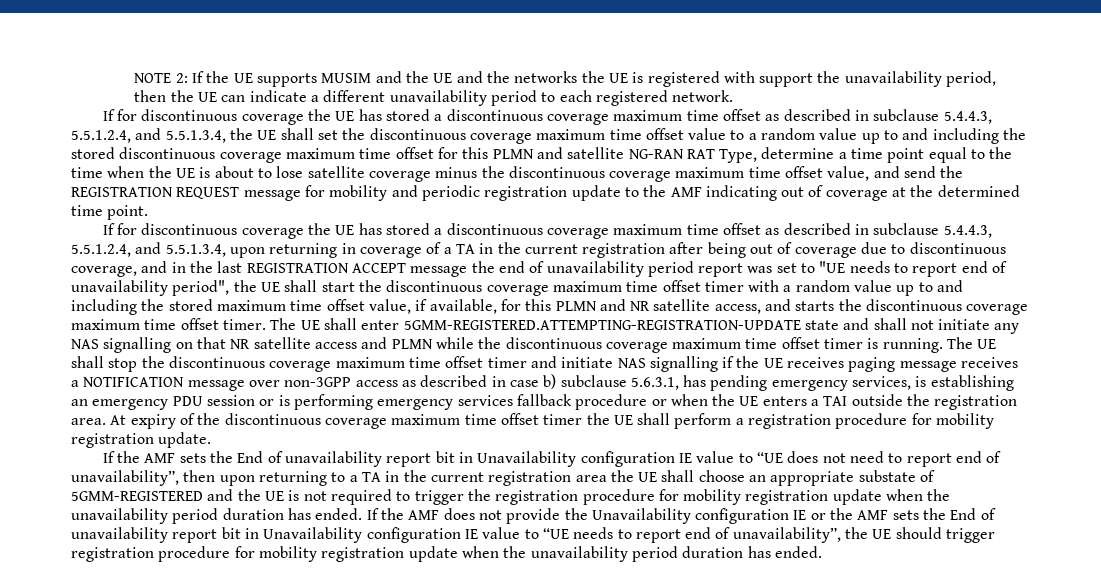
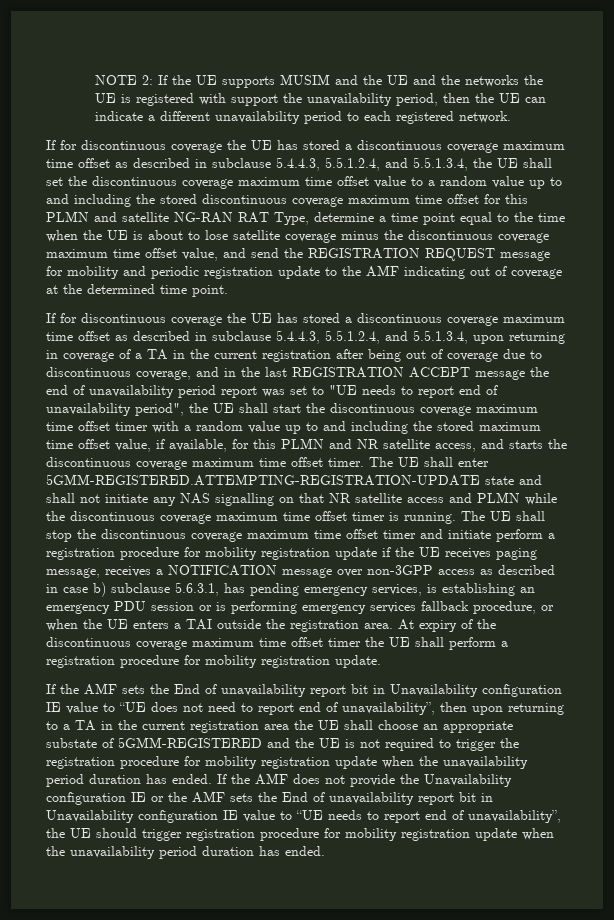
[617,356,718,372] NAS signalling -> [496,529,555,542] [46,547,377,560] perform a registration procedure for mobility registration update
[899,361,957,372] message -> [46,568,100,578] message,
[575,394,648,410] procedure -> [473,601,536,614] procedure,

